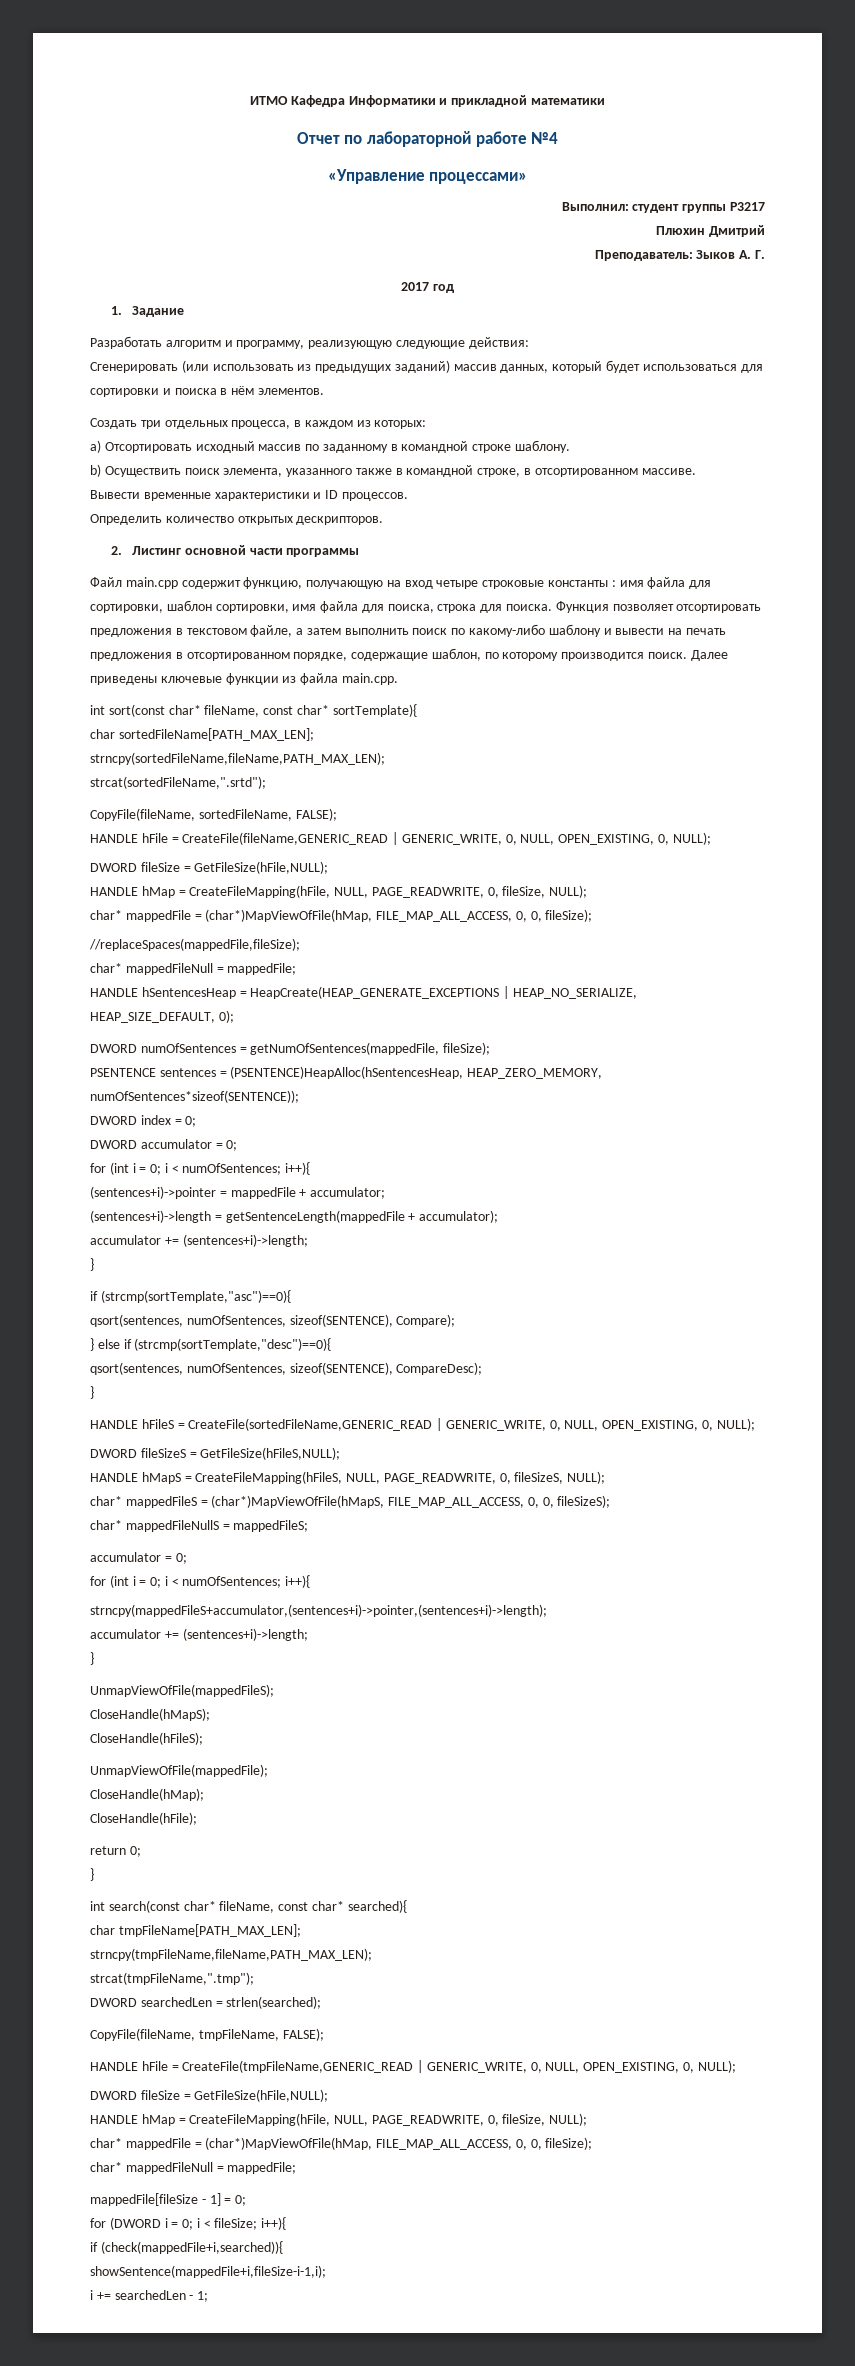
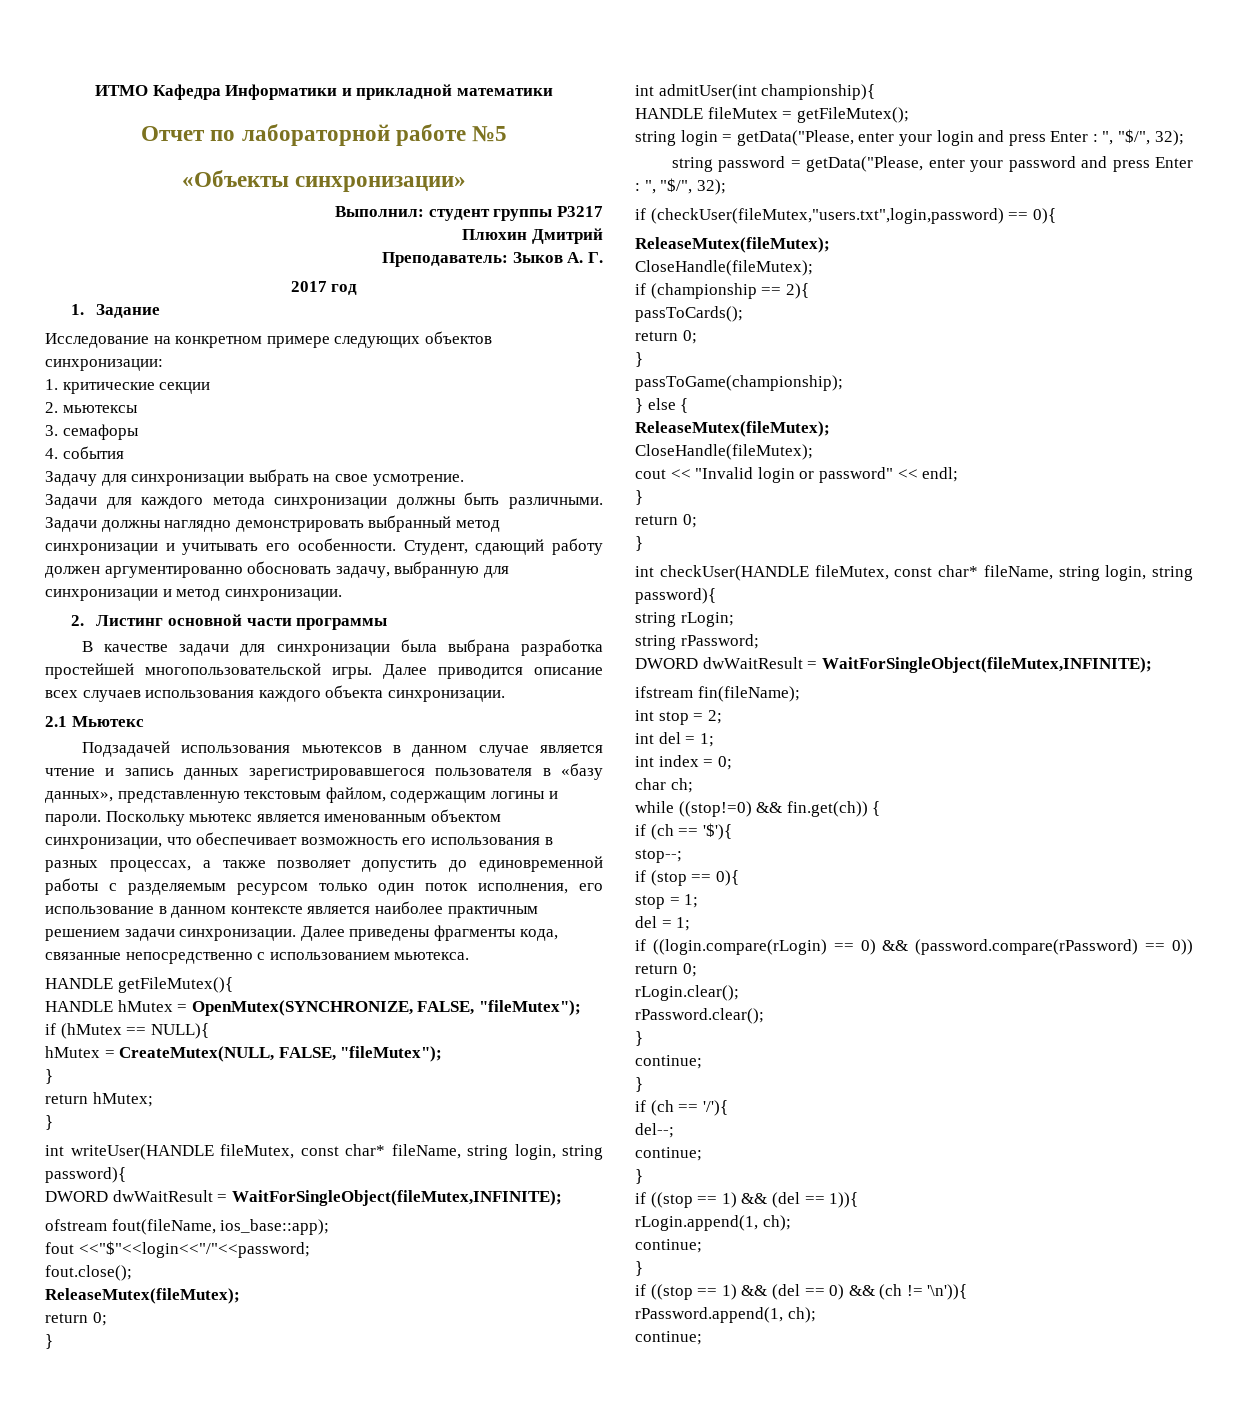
[531,132,559,144] [327,169,528,184] №4 // «Управление процессами» -> [471,126,507,142] [181,170,467,192] №5 // «Объекты синхронизации»
[90,336,529,349] [90,360,763,373] [90,386,324,397] [90,418,427,429] [90,440,571,453] [90,464,696,477] [90,490,408,501] [90,514,384,525] Разработать алгоритм и программу, реализующую следующие действия: // Сгенерировать (или использовать из предыдущих заданий) массив данных, который будет использоваться для сортировки и поиска в нём элементов. // Создать три отдельных процесса, в каждом из которых: // a) Отсортировать исходный массив по заданному в командной строке шаблону. // b) Осуществить поиск элемента, указанного также в командной строке, в отсортированном массиве. // Вывести временные характеристики и ID процессов. // Определить количество открытых дескрипторов. -> [45,331,492,348] [45,359,163,371] [45,379,211,394] [45,402,138,413] [45,424,139,440] [45,446,124,459] [45,469,464,486] [45,492,603,509] [45,515,500,532] [45,538,603,555] [45,561,509,578] [45,589,342,601] Исследование на конкретном примере следующих объектов синхронизации: // 1. критические секции // 2. мьютексы // 3. семафоры // 4. события // Задачу для синхронизации выбрать на свое усмотрение. // Задачи для каждого метода синхронизации должны быть различными. Задачи должны наглядно демонстрировать выбранный метод синхронизации и учитывать его особенности. Студент, сдающий работу должен аргументированно обосновать задачу, выбранную для синхронизации и метод синхронизации.
[90,577,712,589] [90,600,762,613] [90,624,726,637] [90,648,728,661] [90,673,398,685] [90,704,417,717] [90,728,314,741] [90,752,385,765] [90,776,266,789] [90,808,337,821] [90,832,711,845] [90,861,329,874] [90,885,588,898] [90,909,593,922] [89,938,300,951] [90,963,297,975] [90,986,637,999] [90,1010,234,1023] [90,1042,491,1055] [90,1066,603,1079] [90,1090,299,1103] [90,1115,197,1127] [90,1139,238,1151] [90,1162,311,1175] [90,1186,386,1199] [90,1210,499,1223] [90,1234,308,1247] [90,1258,94,1271] [90,1290,291,1303] [90,1314,456,1327] [90,1338,332,1351] [90,1362,483,1375] [90,1386,94,1399] [90,1418,755,1431] [90,1447,341,1460] [90,1471,606,1484] [90,1495,611,1508] [90,1520,309,1532] [90,1552,187,1564] [90,1575,311,1588] [90,1604,547,1617] [90,1628,308,1641] [90,1652,94,1665] [90,1684,274,1697] [90,1708,210,1721] [90,1732,203,1745] [90,1764,268,1777] [90,1788,204,1801] [90,1812,197,1825] [90,1846,141,1857] [90,1868,94,1881] [90,1900,407,1913] [90,1924,301,1937] [90,1948,372,1961] [90,1972,254,1985] [90,1996,322,2009] [90,2028,324,2041] [90,2060,736,2073] [90,2089,329,2102] [90,2113,588,2126] [90,2137,593,2150] [90,2162,297,2174] [90,2193,247,2206] [90,2217,287,2230] [90,2241,283,2254] [90,2265,326,2278] [90,2290,209,2302] Файл main.cpp содержит функцию, получающую на вход четыре строковые константы : имя файла для сортировки, шаблон сортировки, имя файла для поиска, строка для поиска. Функция позволяет отсортировать предложения в текстовом файле, а затем выполнить поиск по какому-либо шаблону и вывести на печать предложения в отсортированном порядке, содержащие шаблон, по которому производится поиск. Далее приведены ключевые функции из файла main.cpp. // int sort(const char* fileName, const char* sortTemplate){ // char sortedFileName[PATH_MAX_LEN]; // strncpy(sortedFileName,fileName,PATH_MAX_LEN); // strcat(sortedFileName,".srtd"); // CopyFile(fileName, sortedFileName, FALSE); // HANDLE hFile = CreateFile(fileName,GENERIC_READ | GENERIC_WRITE, 0, NULL, OPEN_EXISTING, 0, NULL); // DWORD fileSize = GetFileSize(hFile,NULL); // HANDLE hMap = CreateFileMapping(hFile, NULL, PAGE_READWRITE, 0, fileSize, NULL); // char* mappedFile = (char*)MapViewOfFile(hMap, FILE_MAP_ALL_ACCESS, 0, 0, fileSize); // //replaceSpaces(mappedFile,fileSize); // char* mappedFileNull = mappedFile; // HANDLE hSentencesHeap = HeapCreate(HEAP_GENERATE_EXCEPTIONS | HEAP_NO_SERIALIZE, HEAP_SIZE_DEFAULT, 0); // DWORD numOfSentences = getNumOfSentences(mappedFile, fileSize); // PSENTENCE sentences = (PSENTENCE)HeapAlloc(hSentencesHeap, HEAP_ZERO_MEMORY, numOfSentences*sizeof(SENTENCE)); // DWORD index = 0; // DWORD accumulator = 0; // for (int i = 0; i < numOfSentences; i++){ // (sentences+i)->pointer = mappedFile + accumulator; // (sentences+i)->length = getSentenceLength(mappedFile + accumulator); // accumulator += (sentences+i)->length; // } // if (strcmp(sortTemplate,"asc")==0){ // qsort(sentences, numOfSentences, sizeof(SENTENCE), Compare); // } else if (strcmp(sortTemplate,"desc")==0){ // qsort(sentences, numOfSentences, sizeof(SENTENCE), CompareDesc); // } // HANDLE hFileS = CreateFile(sortedFileName,GENERIC_READ | GENERIC_WRITE, 0, NULL, OPEN_EXISTING, 0, NULL); // DWORD fileSizeS = GetFileSize(hFileS,NULL); // HANDLE hMapS = CreateFileMapping(hFileS, NULL, PAGE_READWRITE, 0, fileSizeS, NULL); // char* mappedFileS = (char*)MapViewOfFile(hMapS, FILE_MAP_ALL_ACCESS, 0, 0, fileSizeS); // char* mappedFileNullS = mappedFileS; // accumulator = 0; // for (int i = 0; i < numOfSentences; i++){ // strncpy(mappedFileS+accumulator,(sentences+i)->pointer,(sentences+i)->length); // accumulator += (sentences+i)->length; // } // UnmapViewOfFile(mappedFileS); // CloseHandle(hMapS); // CloseHandle(hFileS); // UnmapViewOfFile(mappedFile); // CloseHandle(hMap); // CloseHandle(hFile); // return 0; // } // int search(const char* fileName, const char* searched){ // char tmpFileName[PATH_MAX_LEN]; // strncpy(tmpFileName,fileName,PATH_MAX_LEN); // strcat(tmpFileName,".tmp"); // DWORD searchedLen = strlen(searched); // CopyFile(fileName, tmpFileName, FALSE); // HANDLE hFile = CreateFile(tmpFileName,GENERIC_READ | GENERIC_WRITE, 0, NULL, OPEN_EXISTING, 0, NULL); // DWORD fileSize = GetFileSize(hFile,NULL); // HANDLE hMap = CreateFileMapping(hFile, NULL, PAGE_READWRITE, 0, fileSize, NULL); // char* mappedFile = (char*)MapViewOfFile(hMap, FILE_MAP_ALL_ACCESS, 0, 0, fileSize); // char* mappedFileNull = mappedFile; // mappedFile[fileSize - 1] = 0; // for (DWORD i = 0; i < fileSize; i++){ // if (check(mappedFile+i,searched)){ // showSentence(mappedFile+i,fileSize-i-1,i); // i += searchedLen - 1; -> [81,639,603,656] [45,663,603,679] [45,685,505,702] [45,716,144,727] [81,741,603,757] [45,763,603,780] [45,787,558,803] [45,809,501,826] [45,832,553,849] [45,856,603,872] [45,878,603,895] [45,901,538,918] [45,925,558,941] [45,952,470,964] [45,977,233,993] [45,1000,581,1016] [45,1023,209,1039] [45,1046,443,1062] [45,1069,53,1084] [45,1092,153,1107] [45,1115,53,1130] [45,1144,603,1160] [45,1167,126,1183] [45,1190,562,1206] [45,1219,330,1235] [45,1241,310,1258] [45,1265,132,1281] [45,1288,240,1304] [45,1312,107,1326] [45,1334,53,1349] [635,84,876,100] [635,107,909,123] [635,129,1184,146] [671,156,1193,172] [635,178,726,195] [635,208,1056,224] [635,237,830,253] [635,260,813,276] [635,283,809,299] [635,306,743,322] [635,330,697,344] [635,352,643,367] [635,375,843,391] [635,398,689,413] [635,421,830,437] [635,444,813,460] [635,467,959,483] [635,490,643,505] [635,514,697,528] [635,536,643,551] [635,565,1193,581] [635,588,716,604] [635,612,734,627] [635,634,759,650] [635,657,1152,673] [635,686,800,702] [635,710,722,725] [635,732,714,747] [635,755,732,770] [635,778,693,793] [635,801,881,817] [635,823,732,840] [635,849,682,863] [635,870,739,886] [635,894,699,909] [635,916,691,931] [635,939,1193,955] [635,963,697,977] [635,985,739,1001] [635,1008,764,1024] [635,1031,643,1046] [635,1055,702,1069] [635,1077,643,1092] [635,1100,728,1116] [635,1123,674,1138] [635,1147,702,1161] [635,1169,643,1184] [635,1192,859,1208] [635,1215,791,1231] [635,1239,702,1253] [635,1261,643,1276] [635,1284,968,1300] [635,1307,816,1323] [635,1331,702,1345] В качестве задачи для синхронизации была выбрана разработка простейшей многопользовательской игры. Далее приводится описание всех случаев использования каждого объекта синхронизации. // 2.1 Мьютекс // Подзадачей использования мьютексов в данном случае является чтение и запись данных зарегистрировавшегося пользователя в «базу данных», представленную текстовым файлом, содержащим логины и пароли. Поскольку мьютекс является именованным объектом синхронизации, что обеспечивает возможность его использования в разных процессах, а также позволяет допустить до единовременной работы с разделяемым ресурсом только один поток исполнения, его использование в данном контексте является наиболее практичным решением задачи синхронизации. Далее приведены фрагменты кода, связанные непосредственно с использованием мьютекса. // HANDLE getFileMutex(){ // HANDLE hMutex = OpenMutex(SYNCHRONIZE, FALSE, "fileMutex"); // if (hMutex == NULL){ // hMutex = CreateMutex(NULL, FALSE, "fileMutex"); // } // return hMutex; // } // int writeUser(HANDLE fileMutex, const char* fileName, string login, string password){ // DWORD dwWaitResult = WaitForSingleObject(fileMutex,INFINITE); // ofstream fout(fileName, ios_base::app); // fout <<"$"<<login<<"/"<<password; // fout.close(); // ReleaseMutex(fileMutex); // return 0; // } // int admitUser(int championship){ // HANDLE fileMutex = getFileMutex(); // string login = getData("Please, enter your login and press Enter : ", "$/", 32); // string password = getData("Please, enter your password and press Enter : ", "$/", 32); // if (checkUser(fileMutex,"users.txt",login,password) == 0){ // ReleaseMutex(fileMutex); // CloseHandle(fileMutex); // if (championship == 2){ // passToCards(); // return 0; // } // passToGame(championship); // } else { // ReleaseMutex(fileMutex); // CloseHandle(fileMutex); // cout << "Invalid login or password" << endl; // } // return 0; // } // int checkUser(HANDLE fileMutex, const char* fileName, string login, string password){ // string rLogin; // string rPassword; // DWORD dwWaitResult = WaitForSingleObject(fileMutex,INFINITE); // ifstream fin(fileName); // int stop = 2; // int del = 1; // int index = 0; // char ch; // while ((stop!=0) && fin.get(ch)) { // if (ch == '$'){ // stop--; // if (stop == 0){ // stop = 1; // del = 1; // if ((login.compare(rLogin) == 0) && (password.compare(rPassword) == 0)) return 0; // rLogin.clear(); // rPassword.clear(); // } // continue; // } // if (ch == '/'){ // del--; // continue; // } // if ((stop == 1) && (del == 1)){ // rLogin.append(1, ch); // continue; // } // if ((stop == 1) && (del == 0) && (ch != '\n')){ // rPassword.append(1, ch); // continue;

